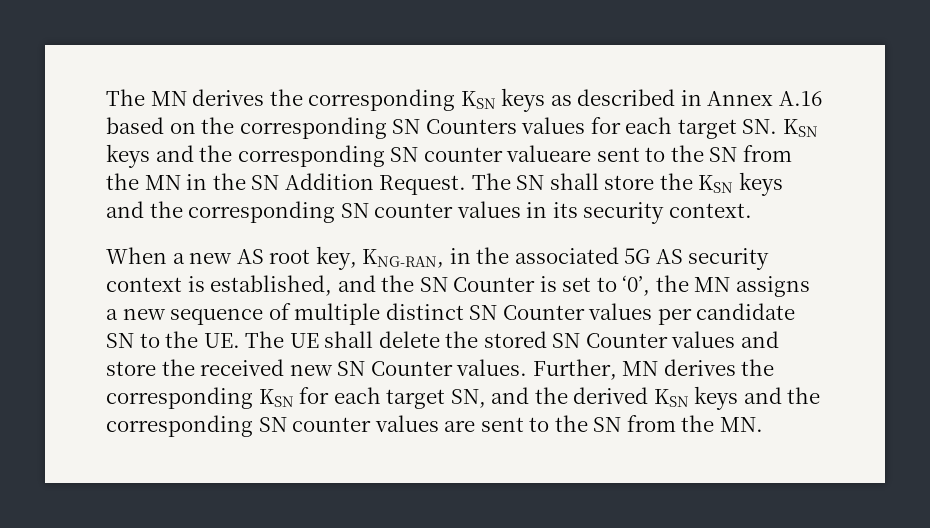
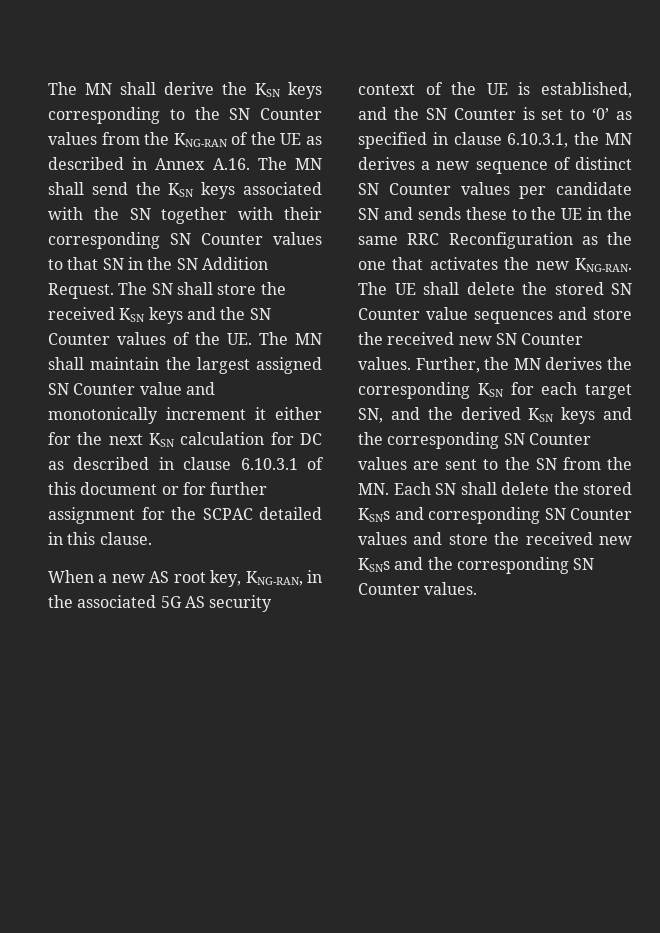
[106,88,822,112] [106,117,818,139] [106,144,792,168] [106,173,181,190] The MN derives the corresponding KSN keys as described in Annex A.16 based on the corresponding SN Counters values for each target SN. KSN keys and the corresponding SN counter valueare sent to the SN from the MN -> [48,82,322,99] [48,107,322,124] [48,132,323,147] [48,157,322,170] [48,182,322,199] [48,207,322,224] [48,232,322,249] [48,257,124,270] The MN shall derive the KSN keys corresponding to the SN Counter values from the KNG-RAN of the UE as described in Annex A.16. The MN shall send the KSN keys associated with the SN together with their corresponding SN Counter values to that SN
[698,172,783,196] [106,201,752,224] KSN keys and the corresponding SN counter values in its security context. -> [48,307,271,324] [48,332,322,345] [48,357,322,374] [48,382,215,395] [48,407,322,424] [48,432,322,447] [48,457,324,470] [48,482,268,495] [48,507,322,524] [48,532,152,545] received KSN keys and the SN Counter values of the UE. The MN shall maintain the largest assigned SN Counter value and monotonically increment it either for the next KSN calculation for DC as described in clause 6.10.3.1 of this document or for further assignment for the SCPAC detailed in this clause.
(182, 284) none -> [425,82,508,95] of the UE
[622,275,810,297] ‘0’, the MN assigns -> [592,108,632,120] [358,132,632,149] [358,157,415,170] ‘0’ as specified in clause 6.10.3.1, the MN derives
[294,303,381,325] multiple -> (571, 163) none
[139,331,240,348] to the UE. -> [383,207,632,220] [358,232,632,249] [358,257,632,272] and sends these to the UE in the same RRC Reconfiguration as the one that activates the new KNG-RAN.
[671,331,736,348] values -> [425,307,553,324] value sequences
(617, 369) none -> [484,357,510,370] the
[292,417,372,432] counter -> [528,433,591,445] Counter
(763, 424) none -> [393,482,632,495] [358,507,632,524] [358,532,632,545] [358,557,595,574] [358,582,478,595] Each SN shall delete the stored KSNs and corresponding SN Counter values and store the received new KSNs and the corresponding SN Counter values.

